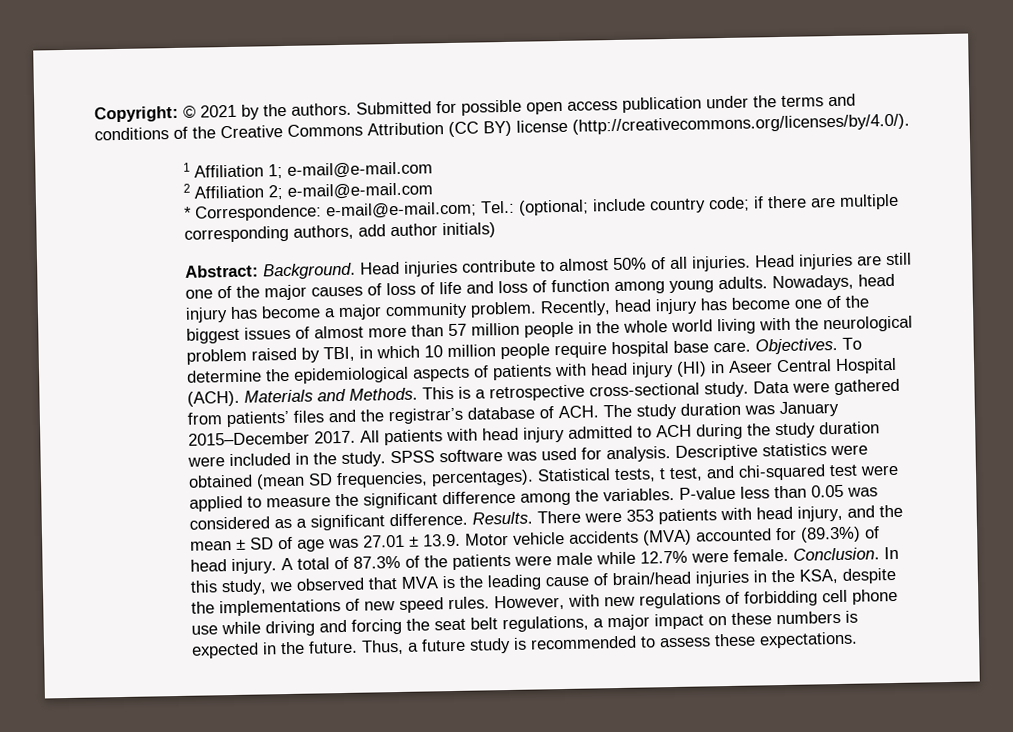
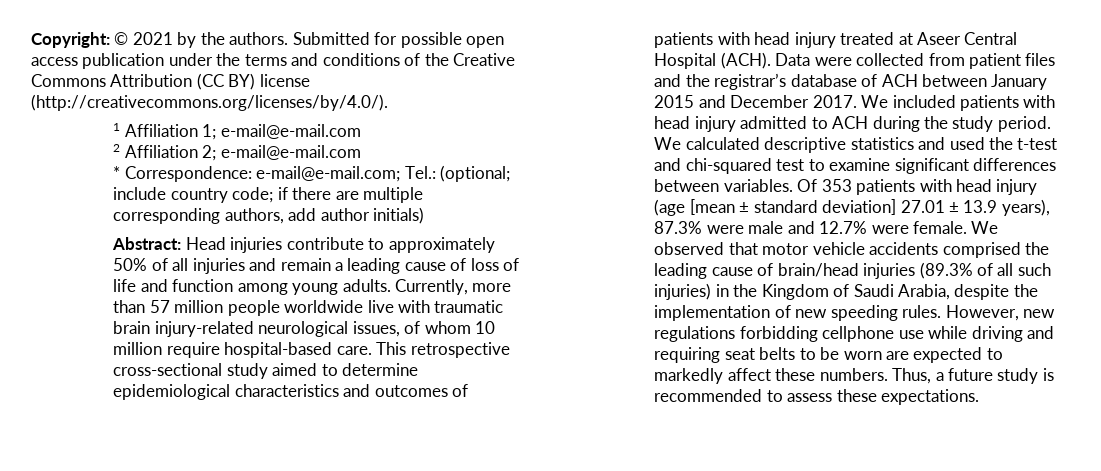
[262,262,356,280] Background. -> (182, 243) none
[558,258,609,272] almost -> [388,237,495,253] approximately
[691,252,912,272] [184,284,363,301] injuries. Head injuries are still one of the major causes -> [192,258,446,274] injuries and remain a leading cause
[497,280,547,294] loss of -> (168, 285) none
[771,273,895,292] [184,295,869,323] [185,325,364,344] Nowadays, head injury has become a major community problem. Recently, head injury has become one of the biggest issues of almost -> [394,279,468,295] Currently,
[577,315,913,335] [185,337,862,365] [186,366,470,384] in the whole world living with the neurological problem raised by TBI, in which 10 million people require hospital base care. Objectives. To determine the epidemiological aspects -> [284,300,504,313] [113,321,495,337] [113,342,510,358] [113,363,419,379] [113,384,448,400] worldwide live with traumatic brain injury-related neurological issues, of whom 10 million require hospital-based care. This retrospective cross-sectional study aimed to determine epidemiological characteristics and outcomes
[675,361,725,377] (HI) in -> [840,32,913,45] treated at
[243,378,900,403] [186,410,290,428] Materials and Methods. This is a retrospective cross-sectional study. Data were gathered from patients’ -> [775,53,1021,69] Data were collected from patient
[557,400,839,420] [187,430,380,446] ACH. The study duration was January 2015–December 2017. All -> [881,74,1048,90] [654,95,956,108] ACH between January 2015 and December 2017. We included
[818,421,880,435] [186,443,868,468] [187,464,899,490] [188,484,878,512] [188,504,903,531] [189,526,880,552] [189,553,511,575] duration were included in the study. SPSS software was used for analysis. Descriptive statistics were obtained (mean SD frequencies, percentages). Statistical tests, t test, and chi-squared test were applied to measure the significant difference among the variables. P-value less than 0.05 was considered as a significant difference. Results. There were 353 patients with head injury, and the mean ± SD of age was 27.01 ± 13.9. Motor vehicle accidents (MVA) accounted for (89.3%) of head injury. A total of 87.3% of the patients -> [997,116,1051,132] [654,137,1058,153] [654,158,1056,174] [654,179,1038,195] [654,199,1050,216] [654,221,703,234] period. We calculated descriptive statistics and used the t-test and chi-squared test to examine significant differences between variables. Of 353 patients with head injury (age [mean ± standard deviation] 27.01 ± 13.9 years), 87.3%
[595,551,636,565] while -> [787,221,815,234] and
[792,546,899,561] [189,575,456,596] Conclusion. In this study, we observed that MVA is -> [971,221,999,234] [654,242,1021,258] We observed that motor vehicle accidents comprised
[752,569,838,584] in the KSA, -> [919,262,1051,279] [654,283,950,300] (89.3% of all such injuries) in the Kingdom of Saudi Arabia,
[218,599,341,617] implementations -> [654,305,771,321] implementation
[398,597,444,614] speed -> [830,305,898,321] speeding
[567,594,600,607] with -> (1019, 313) none
[724,588,898,607] [190,610,858,637] [190,640,358,659] of forbidding cell phone use while driving and forcing the seat belt regulations, a major impact on these numbers is expected in the future. -> [739,326,1054,342] [654,347,1003,363] [654,368,888,384] forbidding cellphone use while driving and requiring seat belts to be worn are expected to markedly affect these numbers.

